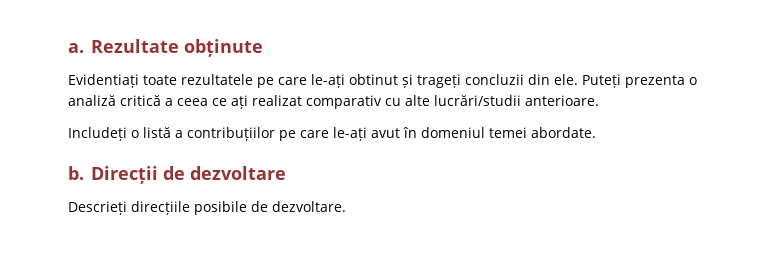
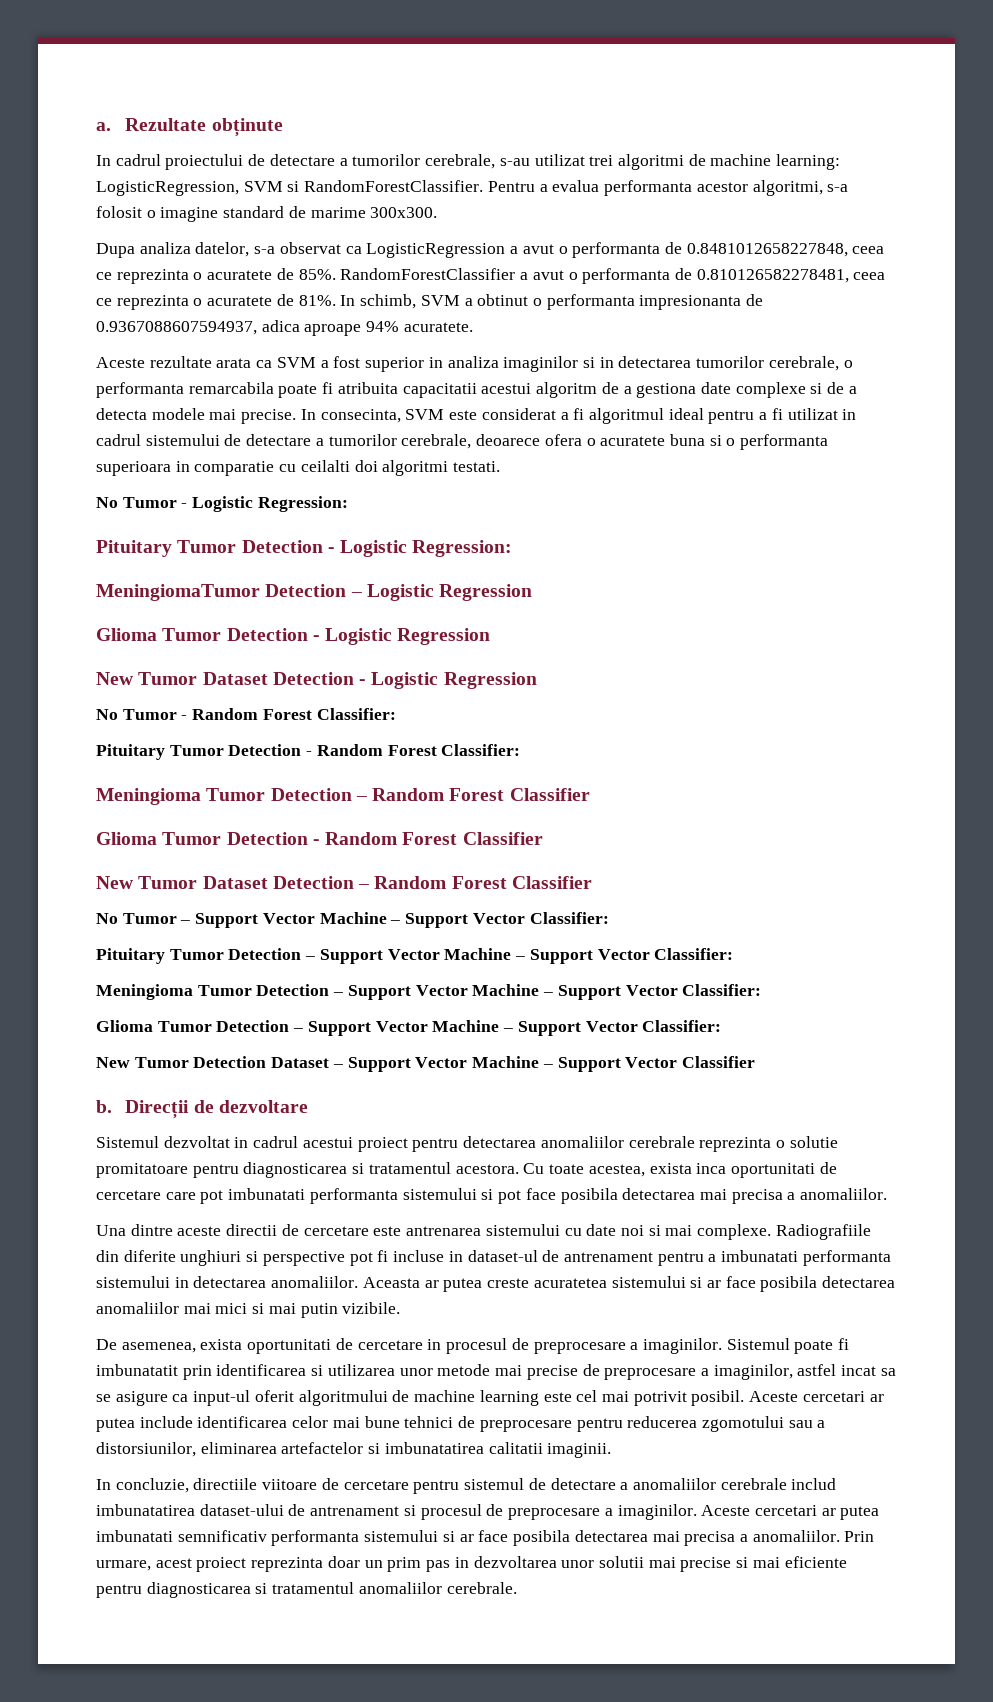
[68,74,697,88] [68,95,599,109] [68,127,596,141] [68,166,286,184] [68,201,346,215] Evidentiați toate rezultatele pe care le-ați obtinut și trageți concluzii din ele. Puteți prezenta o analiză critică a ceea ce ați realizat comparativ cu alte lucrări/studii anterioare. // Includeți o listă a contribuțiilor pe care le-ați avut în domeniul temei abordate. // b. Direcții de dezvoltare // Descrieți direcțiile posibile de dezvoltare. -> [96,154,841,170] [96,180,849,196] [96,206,438,222] [96,242,885,258] [96,268,886,284] [96,294,764,310] [96,320,473,336] [96,356,853,372] [96,382,857,398] [96,408,857,424] [96,434,829,450] [96,460,501,476] [96,496,348,512] [96,540,513,557] [96,584,533,601] [96,628,491,645] [96,672,537,689] [96,708,396,720] [96,744,521,760] [96,788,590,805] [96,832,543,845] [96,876,592,889] [96,912,609,928] [96,948,734,964] [96,984,762,1000] [96,1020,722,1036] [96,1056,755,1072] [96,1100,308,1119] [96,1136,838,1152] [96,1162,837,1178] [96,1188,888,1204] [96,1224,871,1240] [96,1250,891,1266] [96,1276,896,1292] [96,1302,401,1318] [96,1338,850,1354] [96,1364,896,1380] [96,1390,884,1406] [96,1416,826,1432] [96,1442,612,1458] [96,1478,837,1494] [96,1504,880,1520] [96,1530,875,1546] [96,1556,847,1572] [96,1582,517,1598] In cadrul proiectului de detectare a tumorilor cerebrale, s-au utilizat trei algoritmi de machine learning: LogisticRegression, SVM si RandomForestClassifier. Pentru a evalua performanta acestor algoritmi, s-a folosit o imagine standard de marime 300x300. // Dupa analiza datelor, s-a observat ca LogisticRegression a avut o performanta de 0.8481012658227848, ceea ce reprezinta o acuratete de 85%. RandomForestClassifier a avut o performanta de 0.810126582278481, ceea ce reprezinta o acuratete de 81%. In schimb, SVM a obtinut o performanta impresionanta de 0.9367088607594937, adica aproape 94% acuratete. // Aceste rezultate arata ca SVM a fost superior in analiza imaginilor si in detectarea tumorilor cerebrale, o performanta remarcabila poate fi atribuita capacitatii acestui algoritm de a gestiona date complexe si de a detecta modele mai precise. In consecinta, SVM este considerat a fi algoritmul ideal pentru a fi utilizat in cadrul sistemului de detectare a tumorilor cerebrale, deoarece ofera o acuratete buna si o performanta superioara in comparatie cu ceilalti doi algoritmi testati. // No Tumor - Logistic Regression: // Pituitary Tumor Detection - Logistic Regression: // MeningiomaTumor Detection – Logistic Regression // Glioma Tumor Detection - Logistic Regression // New Tumor Dataset Detection - Logistic Regression // No Tumor - Random Forest Classifier: // Pituitary Tumor Detection - Random Forest Classifier: // Meningioma Tumor Detection – Random Forest Classifier // Glioma Tumor Detection - Random Forest Classifier // New Tumor Dataset Detection – Random Forest Classifier // No Tumor – Support Vector Machine – Support Vector Classifier: // Pituitary Tumor Detection – Support Vector Machine – Support Vector Classifier: // Meningioma Tumor Detection – Support Vector Machine – Support Vector Classifier: // Glioma Tumor Detection – Support Vector Machine – Support Vector Classifier: // New Tumor Detection Dataset – Support Vector Machine – Support Vector Classifier // b. Direcții de dezvoltare // Sistemul dezvoltat in cadrul acestui proiect pentru detectarea anomaliilor cerebrale reprezinta o solutie promitatoare pentru diagnosticarea si tratamentul acestora. Cu toate acestea, exista inca oportunitati de cercetare care pot imbunatati performanta sistemului si pot face posibila detectarea mai precisa a anomaliilor. // Una dintre aceste directii de cercetare este antrenarea sistemului cu date noi si mai complexe. Radiografiile din diferite unghiuri si perspective pot fi incluse in dataset-ul de antrenament pentru a imbunatati performanta sistemului in detectarea anomaliilor. Aceasta ar putea creste acuratetea sistemului si ar face posibila detectarea anomaliilor mai mici si mai putin vizibile. // De asemenea, exista oportunitati de cercetare in procesul de preprocesare a imaginilor. Sistemul poate fi imbunatatit prin identificarea si utilizarea unor metode mai precise de preprocesare a imaginilor, astfel incat sa se asigure ca input-ul oferit algoritmului de machine learning este cel mai potrivit posibil. Aceste cercetari ar putea include identificarea celor mai bune tehnici de preprocesare pentru reducerea zgomotului sau a distorsiunilor, eliminarea artefactelor si imbunatatirea calitatii imaginii. // In concluzie, directiile viitoare de cercetare pentru sistemul de detectare a anomaliilor cerebrale includ imbunatatirea dataset-ului de antrenament si procesul de preprocesare a imaginilor. Aceste cercetari ar putea imbunatati semnificativ performanta sistemului si ar face posibila detectarea mai precisa a anomaliilor. Prin urmare, acest proiect reprezinta doar un prim pas in dezvoltarea unor solutii mai precise si mai eficiente pentru diagnosticarea si tratamentul anomaliilor cerebrale.

